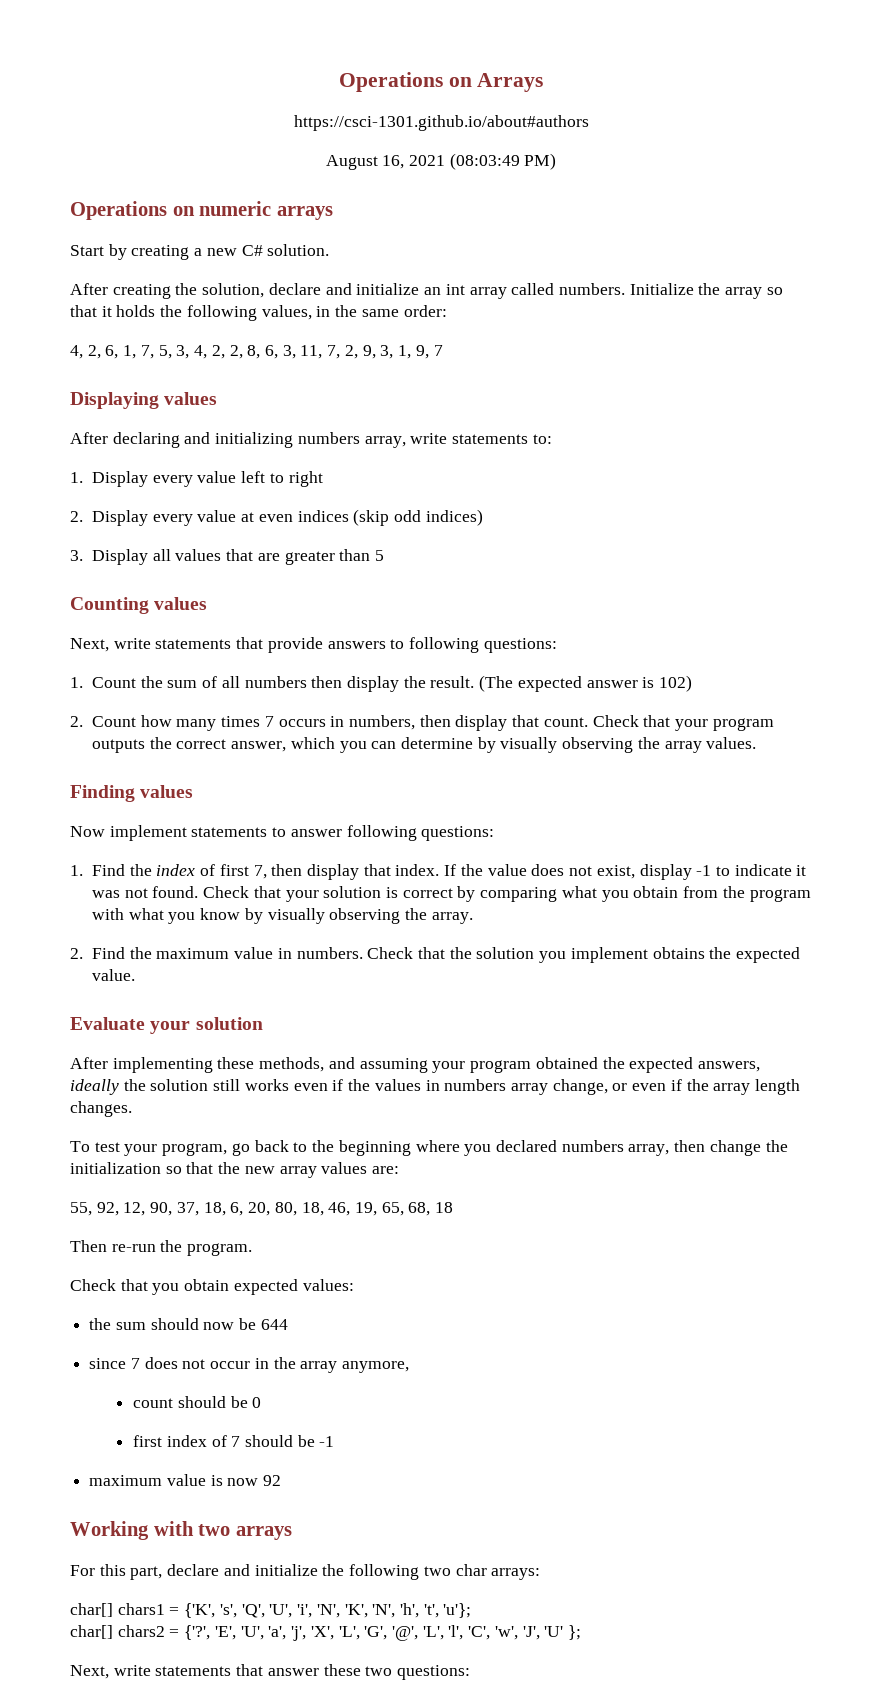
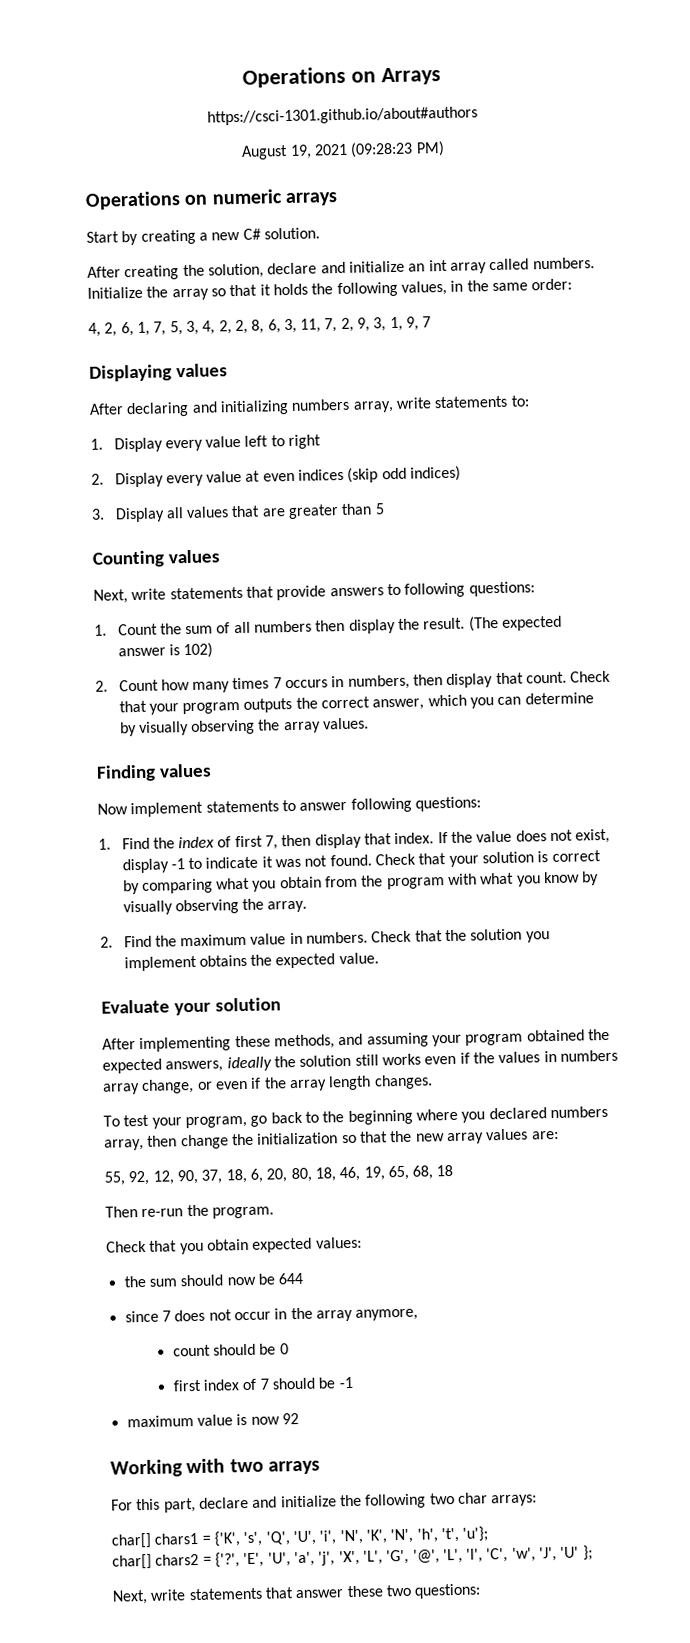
[382,153,520,170] 16, 2021 (08:03:49 -> [289,141,414,159] 19, 2021 (09:28:23

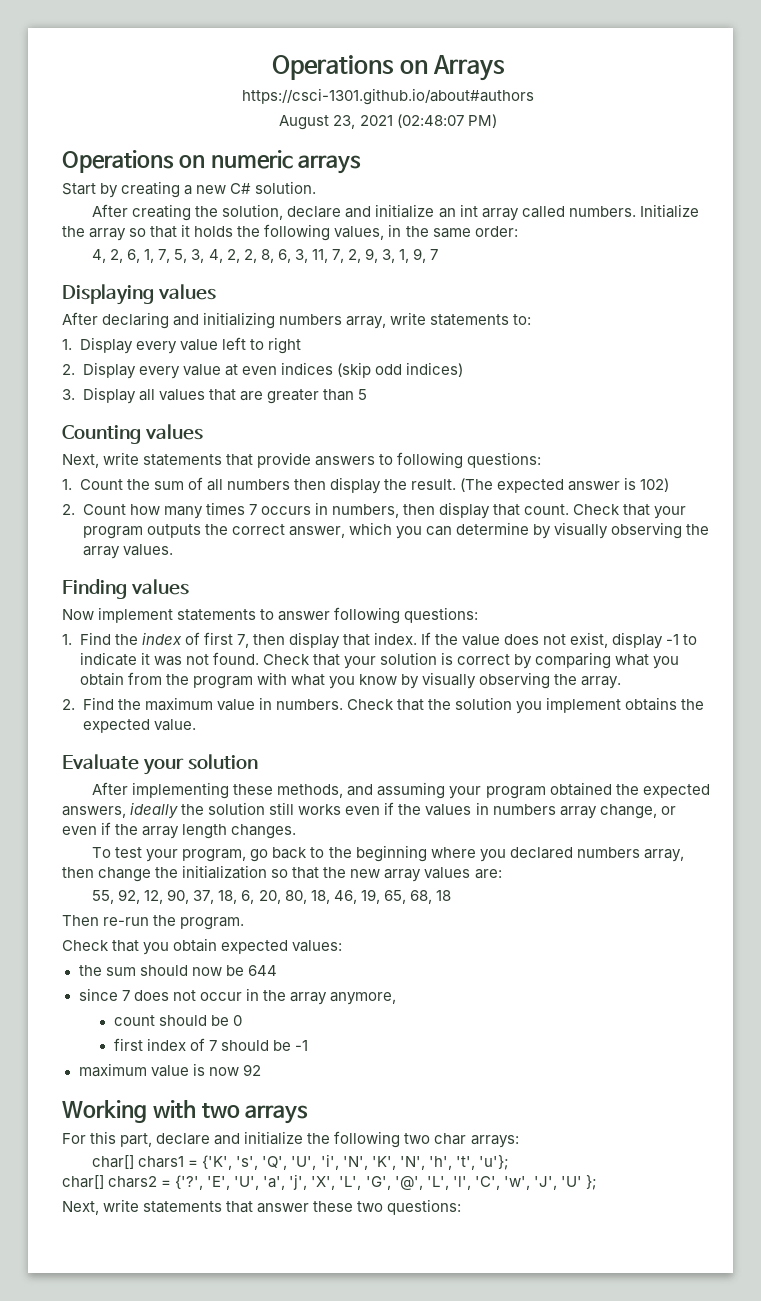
[289,141,414,159] 19, 2021 (09:28:23 -> [333,114,464,129] 23, 2021 (02:48:07

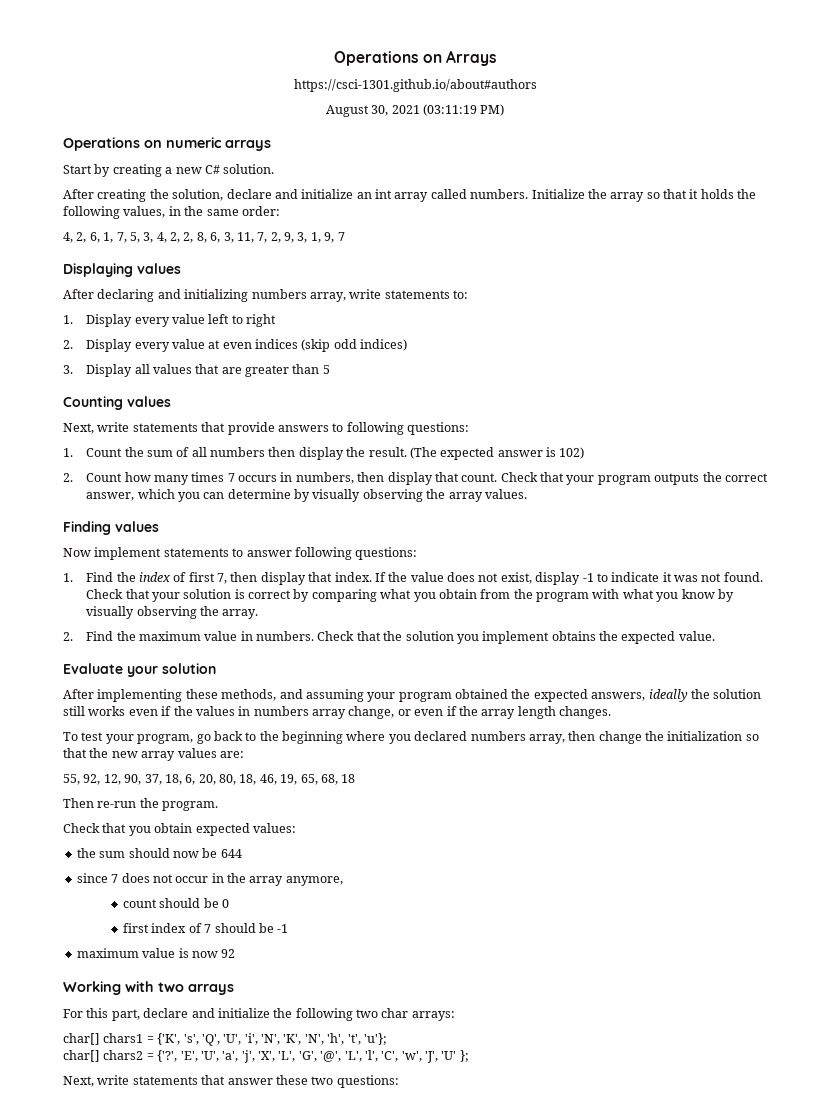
[333,114,464,129] 23, 2021 (02:48:07 -> [371,104,477,116] 30, 2021 (03:11:19

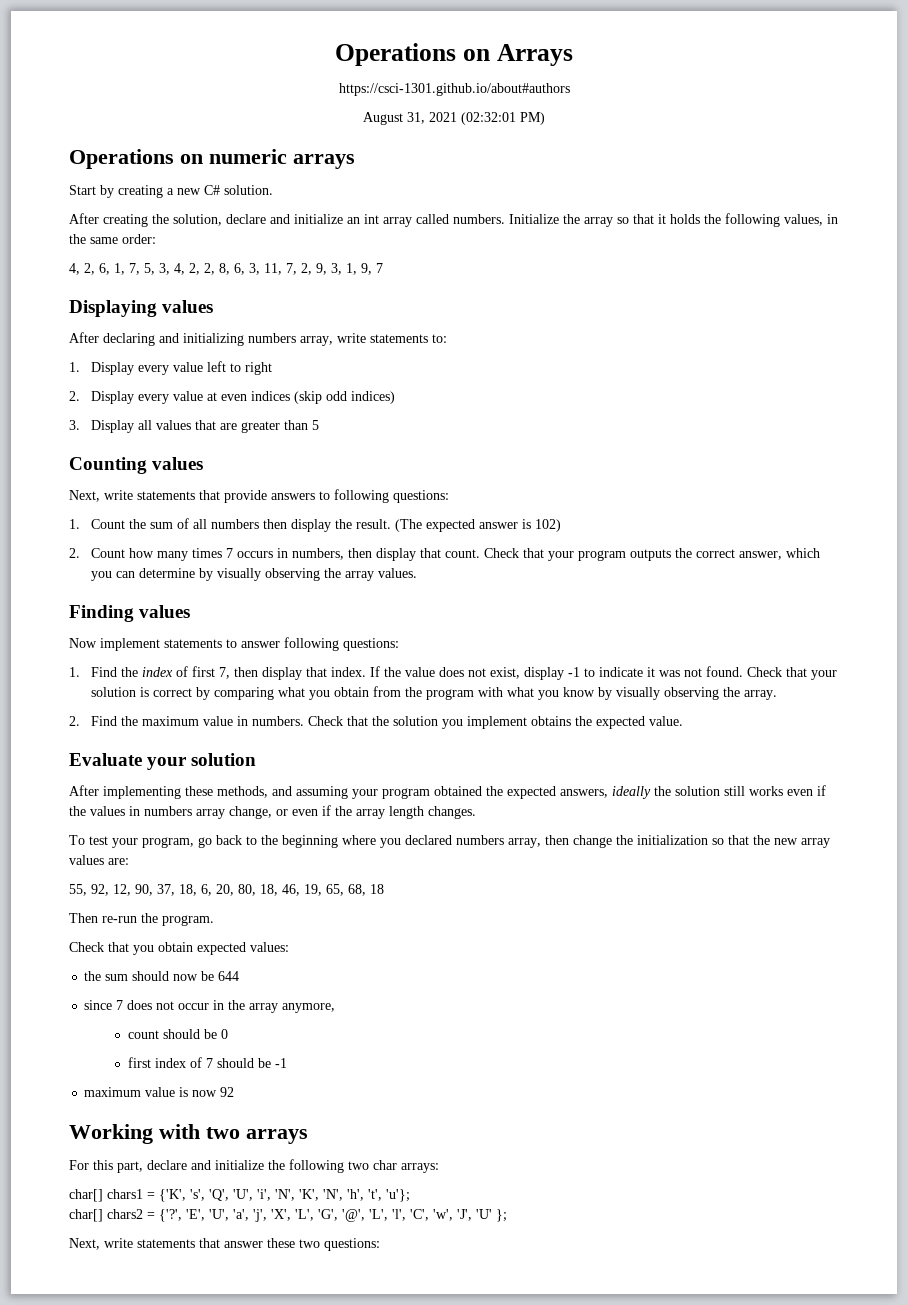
[371,104,477,116] 30, 2021 (03:11:19 -> [407,112,516,125] 31, 2021 (02:32:01

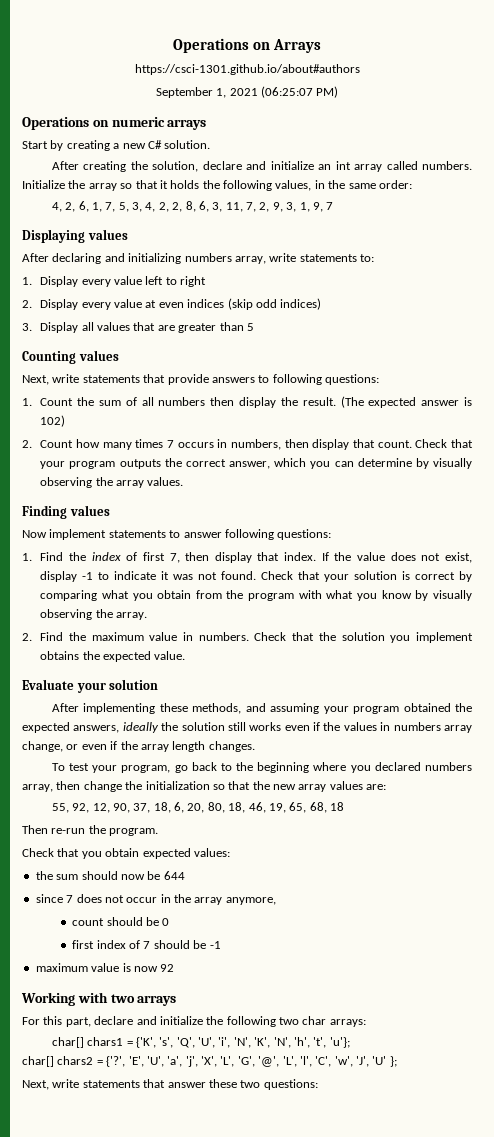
[363,112,516,125] August 31, 2021 (02:32:01 -> [155,86,313,98] September 1, 2021 (06:25:07

